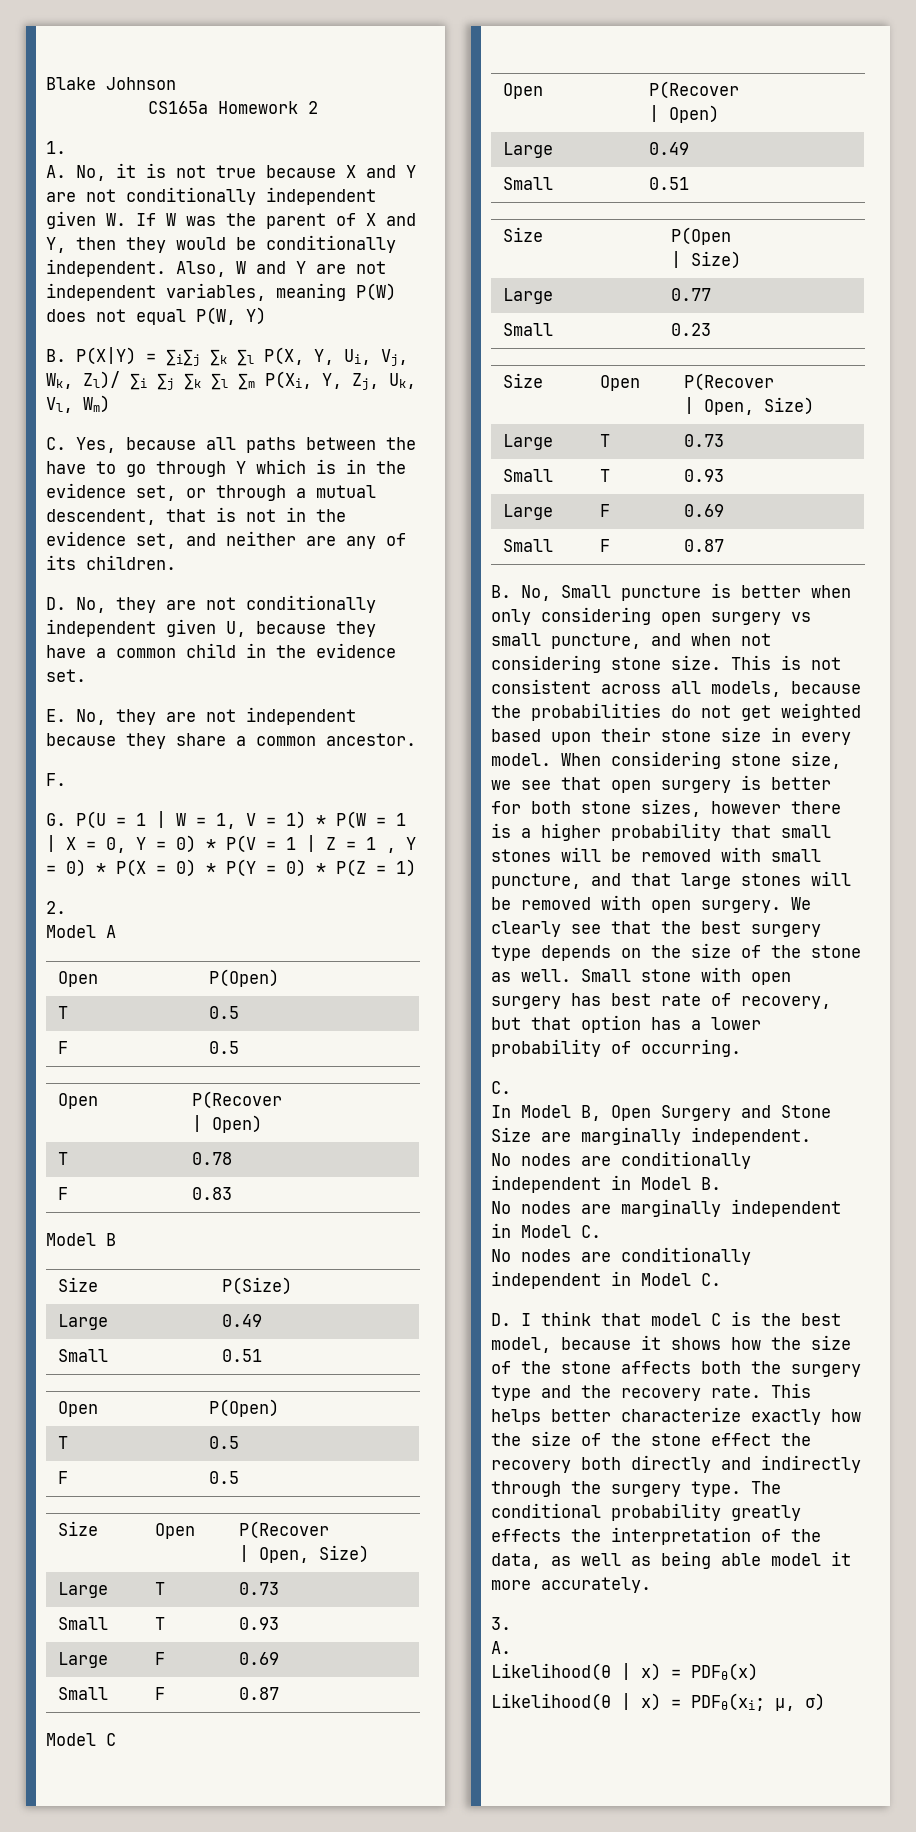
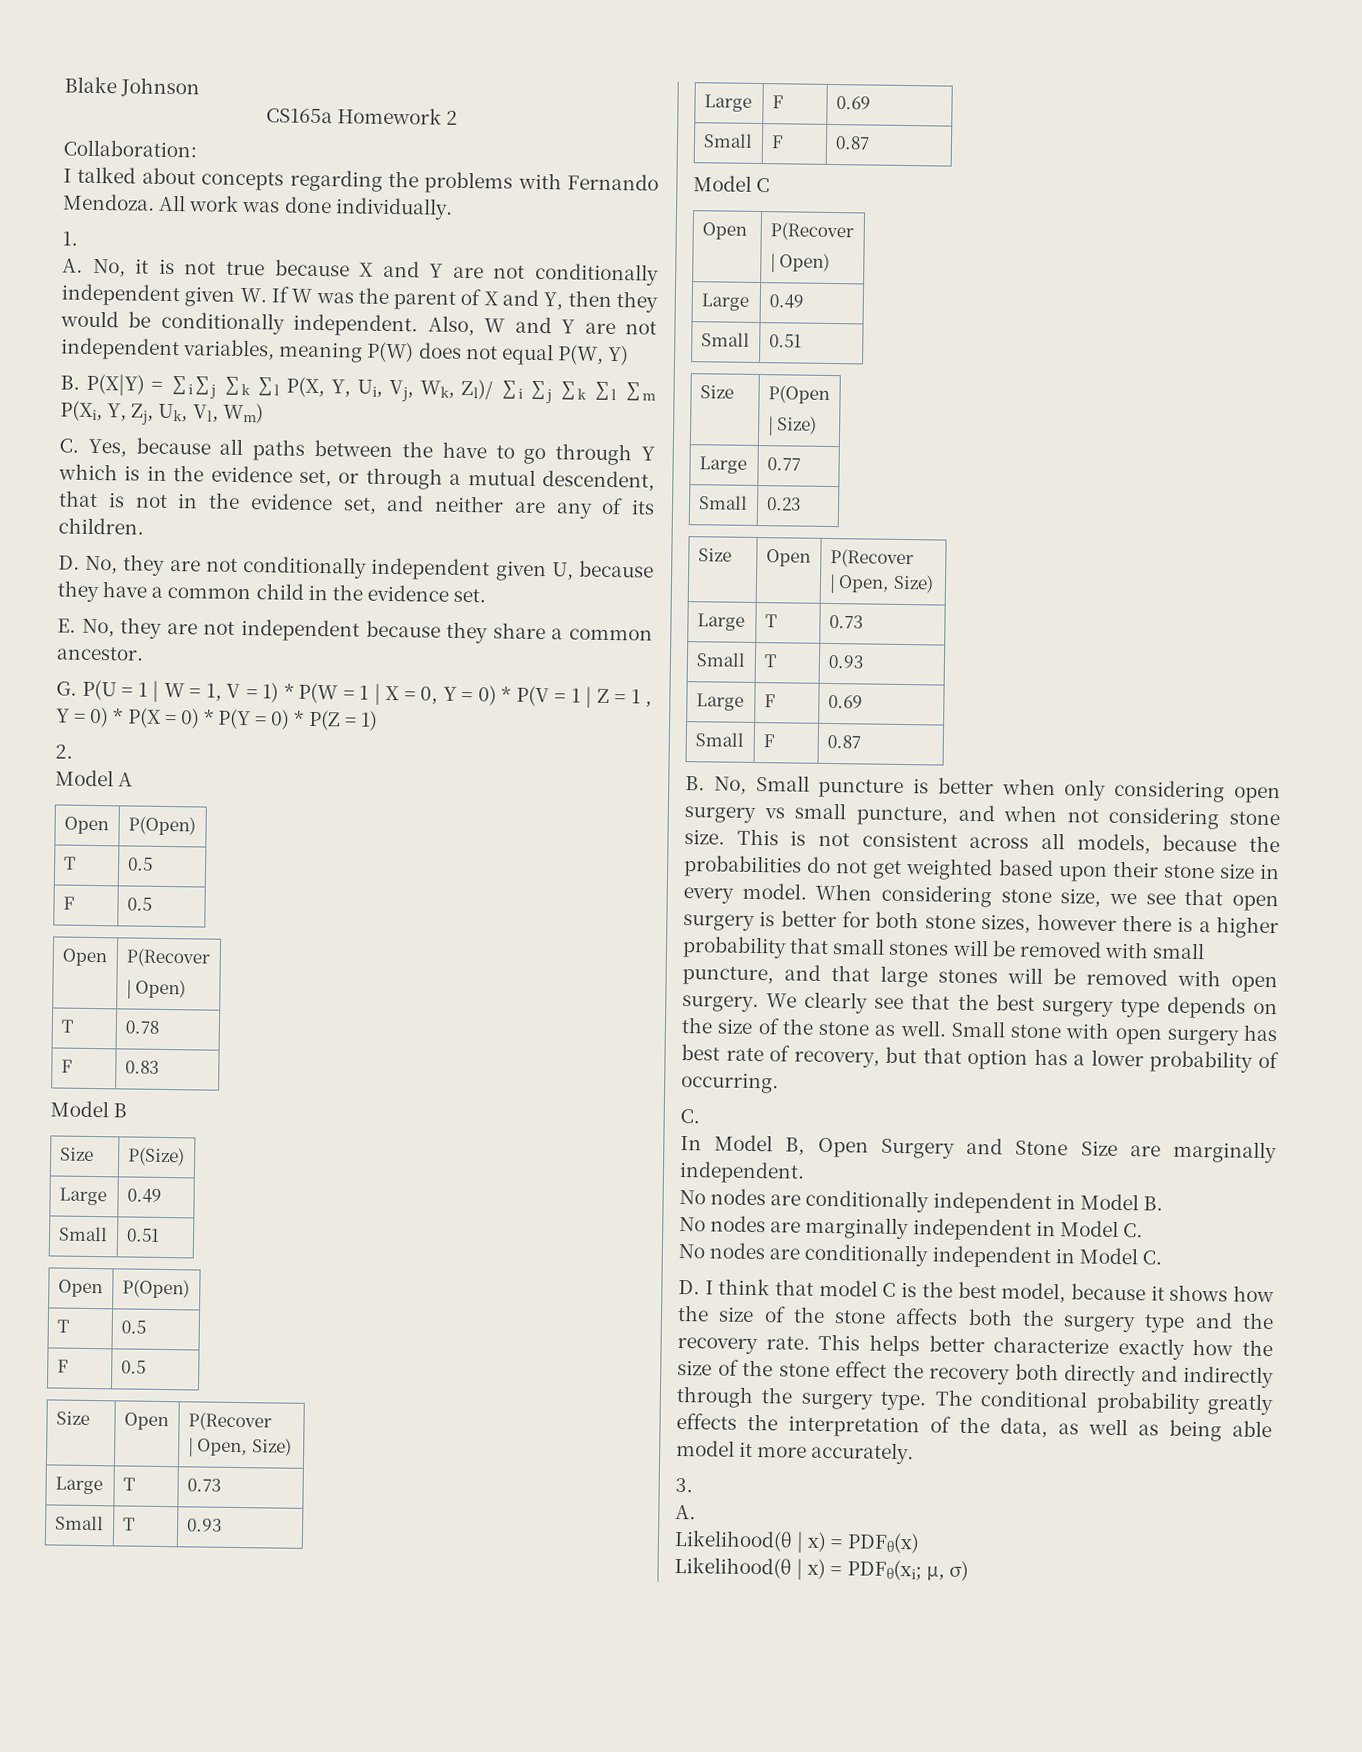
(318, 107) none -> [63,139,197,158] [63,166,659,194] [63,193,453,220] // Collaboration: // I talked about concepts regarding the problems with Fernando Mendoza. All work was done individually.
[46,773,66,786] // F. -> (144, 653) none

